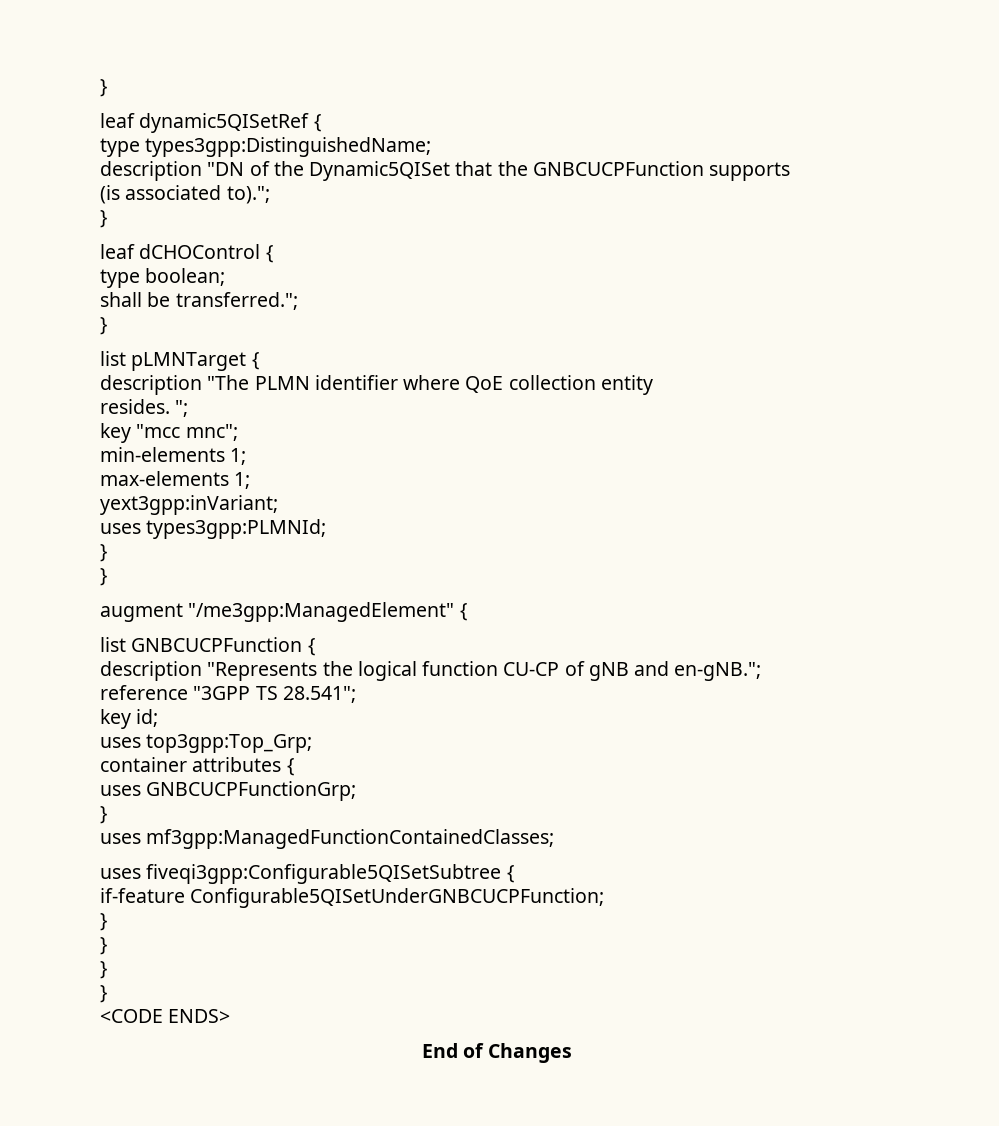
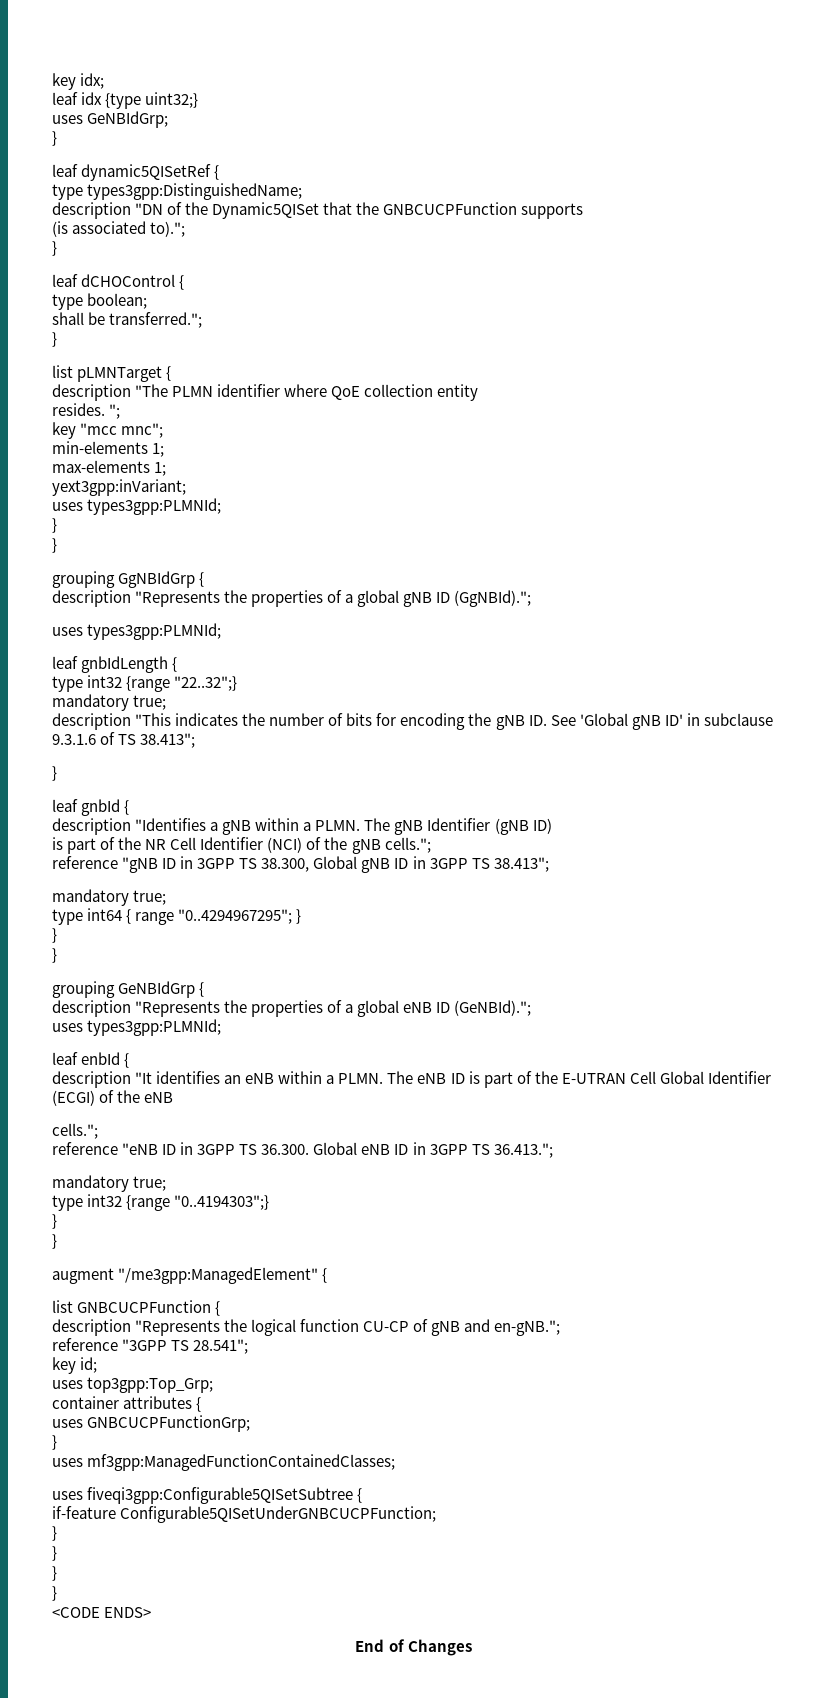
(100, 88) none -> [52,73,105,90] [52,92,199,109] [52,111,169,128] key idx; // leaf idx {type uint32;} // uses GeNBIdGrp; //
(107, 577) none -> [52,571,205,588] [52,590,532,607] [52,623,222,640] [52,656,178,673] [52,675,238,692] [52,694,167,711] [52,713,773,730] [52,732,196,748] [52,766,57,781] [52,799,130,816] [52,818,552,835] [52,837,431,854] [52,856,549,873] [52,889,167,906] [52,908,302,925] [52,928,57,943] [52,948,57,963] [52,981,205,998] [52,1000,532,1017] [52,1019,222,1036] [52,1052,130,1068] [52,1071,771,1088] [52,1090,174,1106] [52,1123,98,1139] [52,1142,553,1158] [52,1175,167,1192] [52,1194,270,1211] [52,1214,57,1229] [52,1234,57,1249] // grouping GgNBIdGrp { // description "Represents the properties of a global gNB ID (GgNBId)."; // uses types3gpp:PLMNId; // leaf gnbIdLength { // type int32 {range "22..32";} // mandatory true; // description "This indicates the number of bits for encoding the gNB ID. See 'Global gNB ID' in subclause 9.3.1.6 of TS 38.413"; // } // leaf gnbId { // description "Identifies a gNB within a PLMN. The gNB Identifier (gNB ID) // is part of the NR Cell Identifier (NCI) of the gNB cells."; // reference "gNB ID in 3GPP TS 38.300, Global gNB ID in 3GPP TS 38.413"; // mandatory true; // type int64 { range "0..4294967295"; } // } // } // grouping GeNBIdGrp { // description "Represents the properties of a global eNB ID (GeNBId)."; // uses types3gpp:PLMNId; // leaf enbId { // description "It identifies an eNB within a PLMN. The eNB ID is part of the E-UTRAN Cell Global Identifier (ECGI) of the eNB // cells."; // reference "eNB ID in 3GPP TS 36.300. Global eNB ID in 3GPP TS 36.413."; // mandatory true; // type int32 {range "0..4194303";} // } // }

